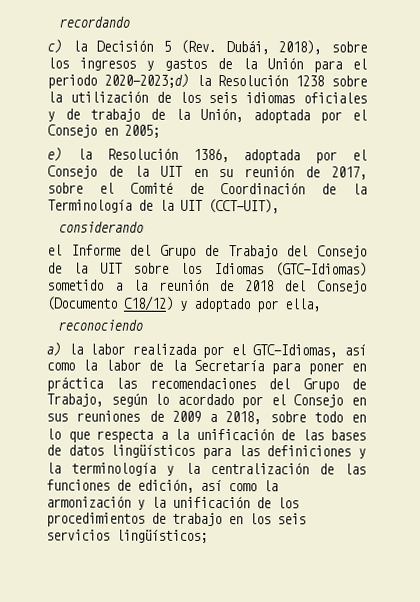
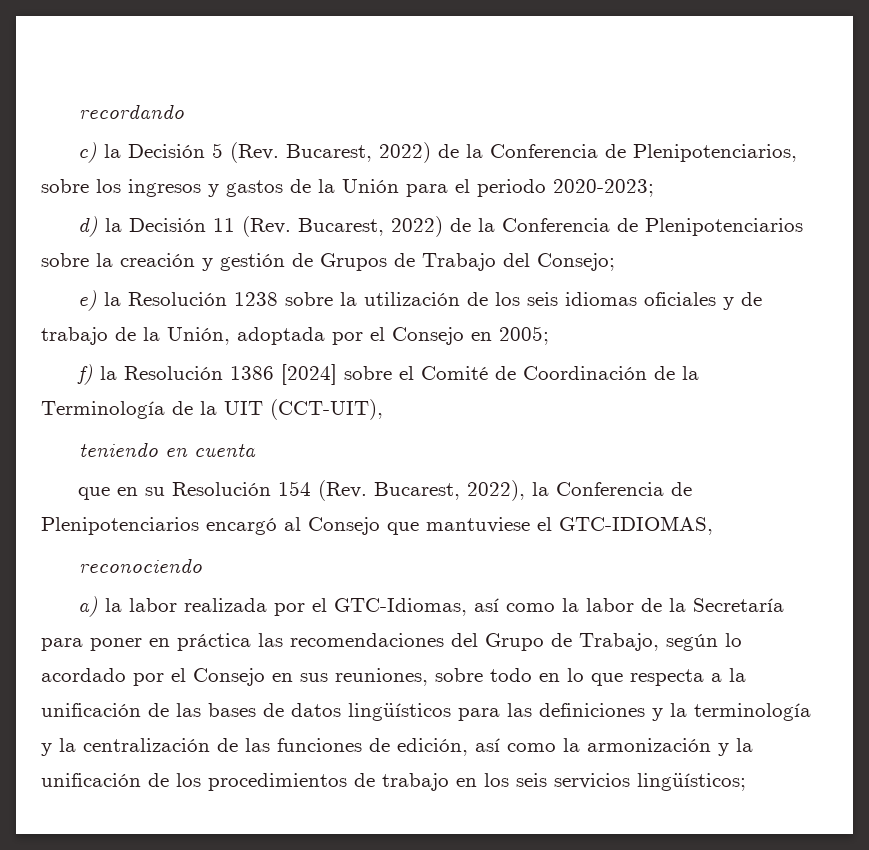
[225,40,322,55] Dubái, 2018), -> [286,142,798,163] Bucarest, 2022) de la Conferencia de Plenipotenciarios,
[103,73,189,88] 2020-2023;d) -> [553,179,654,197] [78,216,804,237] [41,253,615,271] [78,290,98,311] 2020-2023; // d) la Decisión 11 (Rev. Bucarest, 2022) de la Conferencia de Plenipotenciarios sobre la creación y gestión de Grupos de Trabajo del Consejo; // e)
[47,147,367,164] [47,165,367,180] e) la Resolución 1386, adoptada por el Consejo de la UIT en su reunión de 2017, -> [77,364,338,385] f) la Resolución 1386 [2024]
[59,221,145,233] [47,244,367,259] [47,262,367,277] [47,278,367,294] [46,295,321,313] considerando // el Informe del Grupo de Trabajo del Consejo de la UIT sobre los Idiomas (GTC-Idiomas) sometido a la reunión de 2018 del Consejo (Documento C18/12) y adoptado por ella, -> [78,442,256,457] [78,480,693,501] [41,516,713,535] teniendo en cuenta // que en su Resolución 154 (Rev. Bucarest, 2022), la Conferencia de Plenipotenciarios encargó al Consejo que mantuviese el GTC-IDIOMAS,
[76,410,262,425] reuniones de 2009 a 2018, -> [335,668,428,686] reuniones,

